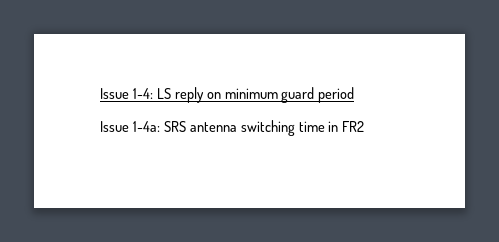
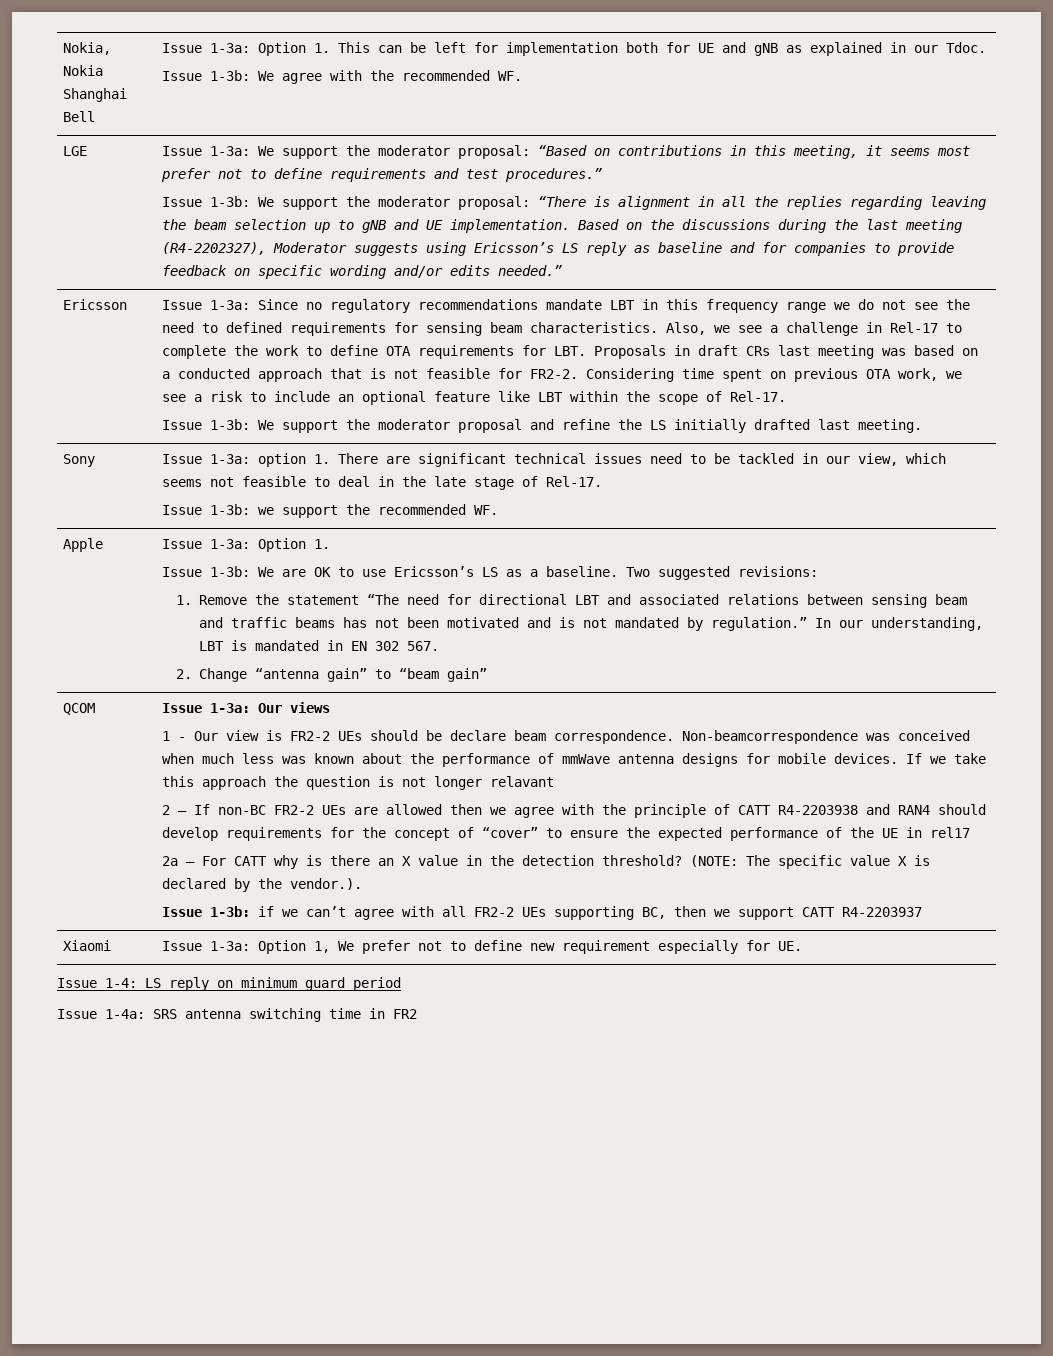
(100, 93) none -> [63,42,112,55] [63,65,104,76] [63,88,128,102] [63,111,96,122] [162,42,987,56] [162,70,523,84] [63,146,88,156] [162,145,971,159] [161,168,603,182] [162,196,987,210] [162,219,963,233] [162,242,955,256] [162,265,563,279] [63,299,128,310] [162,299,971,313] [162,322,963,336] [162,345,979,359] [162,368,963,382] [162,391,787,405] [162,419,923,433] [63,454,96,467] [162,453,947,467] [162,476,603,490] [162,504,499,518] [63,538,104,552] [162,538,331,552] [162,566,819,580] [175,594,967,608] [198,617,983,631] [198,640,439,651] [175,668,487,682] [63,703,96,715] [162,702,331,713] [162,730,971,744] [162,753,987,767] [162,776,555,790] [162,804,987,818] [162,827,971,841] [162,855,931,869] [162,878,363,892] [162,906,923,920] [63,940,112,951] [162,940,803,954] Nokia, Nokia Shanghai Bell | Issue 1-3a: Option 1. This can be left for implementation both for UE and gNB as explained in our Tdoc. // Issue 1-3b: We agree with the recommended WF. // LGE | Issue 1-3a: We support the moderator proposal: “Based on contributions in this meeting, it seems most prefer not to define requirements and test procedures.” // Issue 1-3b: We support the moderator proposal: “There is alignment in all the replies regarding leaving the beam selection up to gNB and UE implementation. Based on the discussions during the last meeting (R4-2202327), Moderator suggests using Ericsson’s LS reply as baseline and for companies to provide feedback on specific wording and/or edits needed.” // Ericsson | Issue 1-3a: Since no regulatory recommendations mandate LBT in this frequency range we do not see the need to defined requirements for sensing beam characteristics. Also, we see a challenge in Rel-17 to complete the work to define OTA requirements for LBT. Proposals in draft CRs last meeting was based on a conducted approach that is not feasible for FR2-2. Considering time spent on previous OTA work, we see a risk to include an optional feature like LBT within the scope of Rel-17. // Issue 1-3b: We support the moderator proposal and refine the LS initially drafted last meeting. // Sony | Issue 1-3a: option 1. There are significant technical issues need to be tackled in our view, which seems not feasible to deal in the late stage of Rel-17. // Issue 1-3b: we support the recommended WF. // Apple | Issue 1-3a: Option 1. // Issue 1-3b: We are OK to use Ericsson’s LS as a baseline. Two suggested revisions: // 1. Remove the statement “The need for directional LBT and associated relations between sensing beam and traffic beams has not been motivated and is not mandated by regulation.” In our understanding, LBT is mandated in EN 302 567. // 2. Change “antenna gain” to “beam gain” // QCOM | Issue 1-3a: Our views // 1 - Our view is FR2-2 UEs should be declare beam correspondence. Non-beamcorrespondence was conceived when much less was known about the performance of mmWave antenna designs for mobile devices. If we take this approach the question is not longer relavant // 2 – If non-BC FR2-2 UEs are allowed then we agree with the principle of CATT R4-2203938 and RAN4 should develop requirements for the concept of “cover” to ensure the expected performance of the UE in rel17 // 2a – For CATT why is there an X value in the detection threshold? (NOTE: The specific value X is declared by the vendor.). // Issue 1-3b: if we can’t agree with all FR2-2 UEs supporting BC, then we support CATT R4-2203937 // Xiaomi | Issue 1-3a: Option 1, We prefer not to define new requirement especially for UE. //

